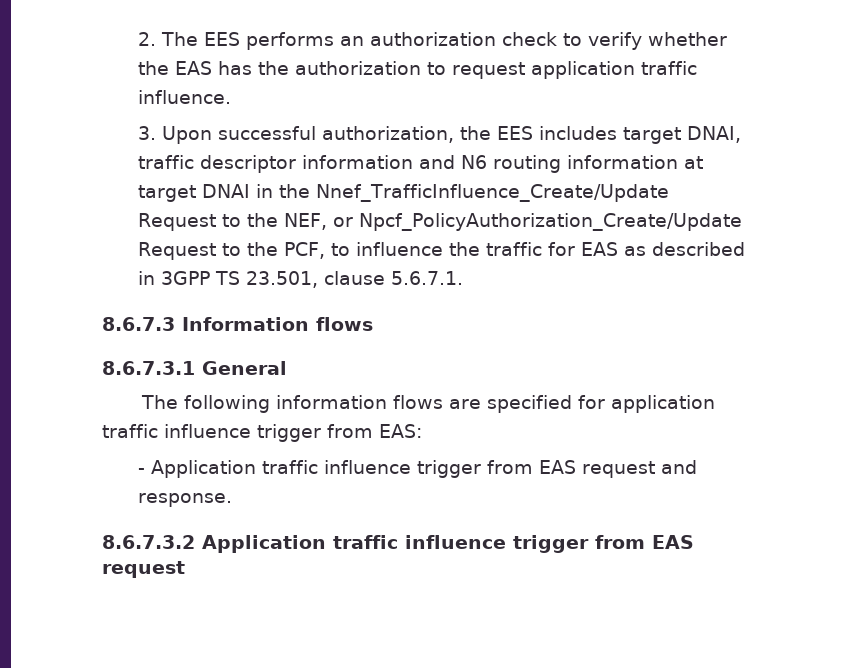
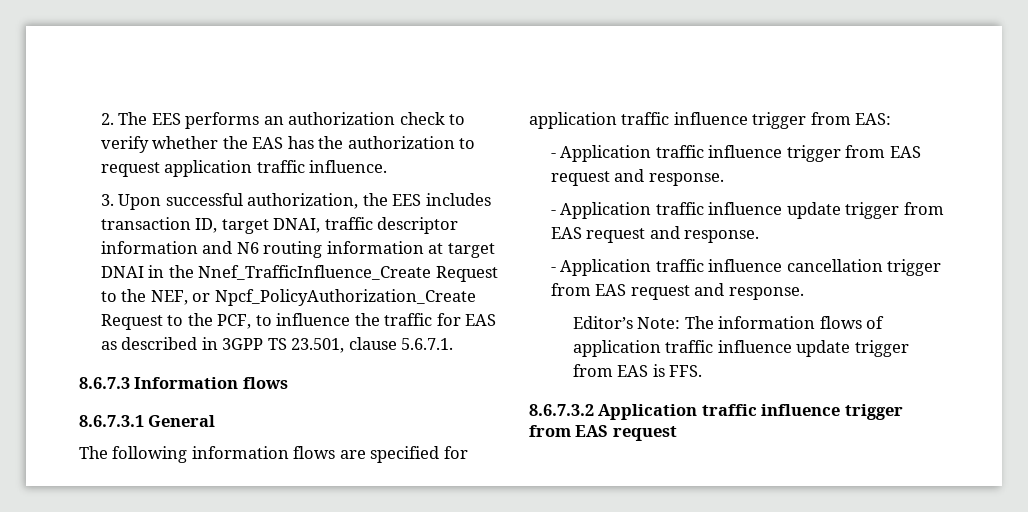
(618, 133) none -> [100,217,218,233] transaction ID,
[316,184,670,202] Nnef_TrafficInfluence_Create/Update -> [198,265,432,280] Nnef_TrafficInfluence_Create
[359,213,743,231] Npcf_PolicyAuthorization_Create/Update -> [214,289,476,306] Npcf_PolicyAuthorization_Create
(233, 500) none -> [550,202,944,219] [550,226,760,243] [550,259,942,276] [550,283,804,300] [572,316,885,329] [572,340,909,357] [572,364,703,377] // - Application traffic influence update trigger from EAS request and response. // - Application traffic influence cancellation trigger from EAS request and response. // Editor’s Note: The information flows of application traffic influence update trigger from EAS is FFS.

